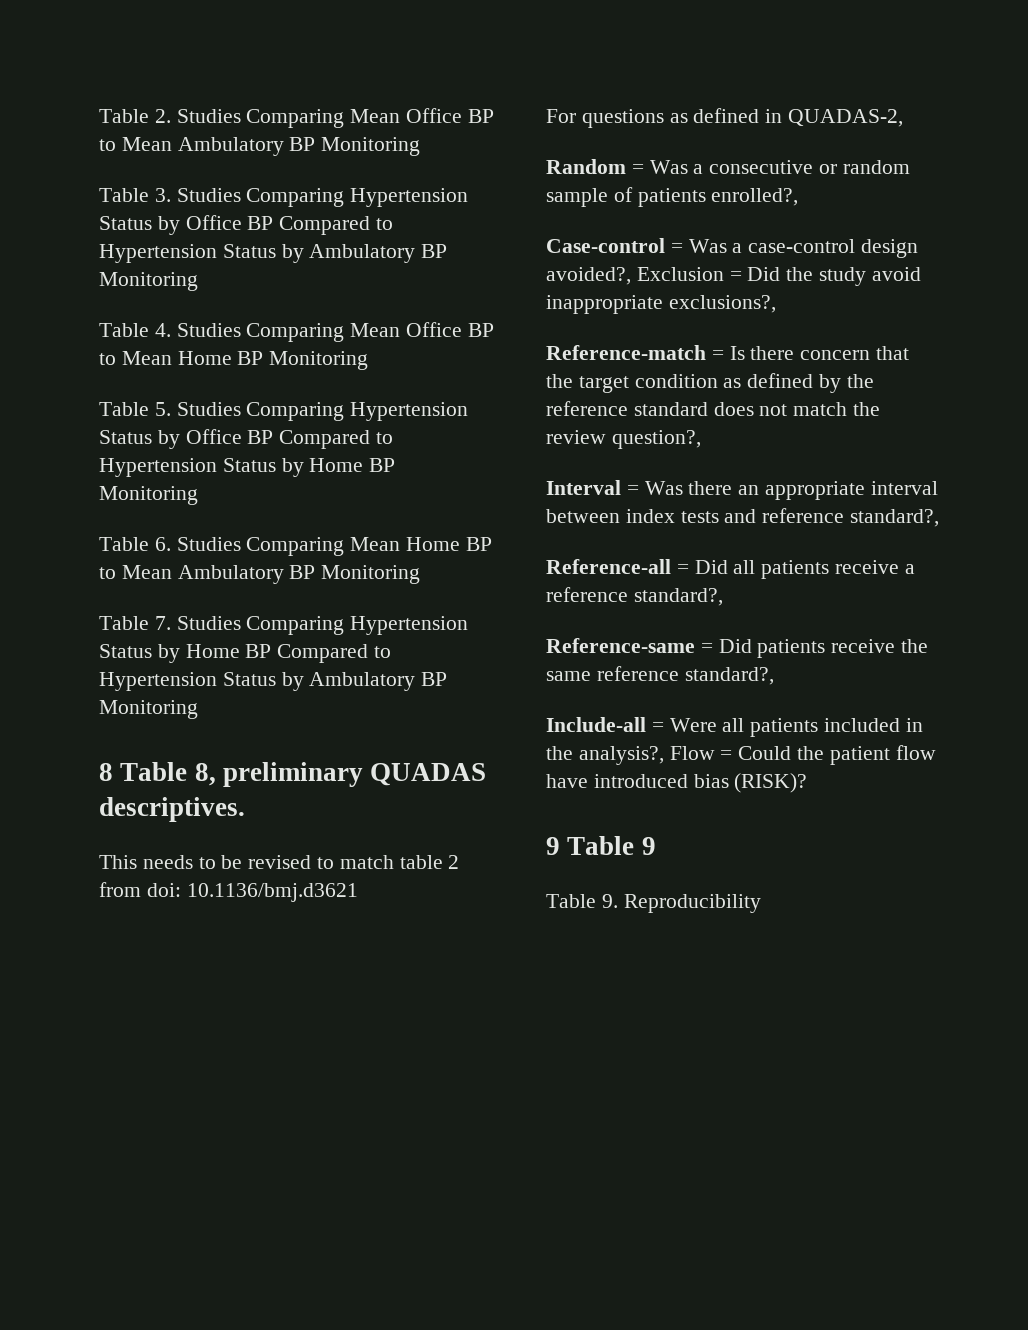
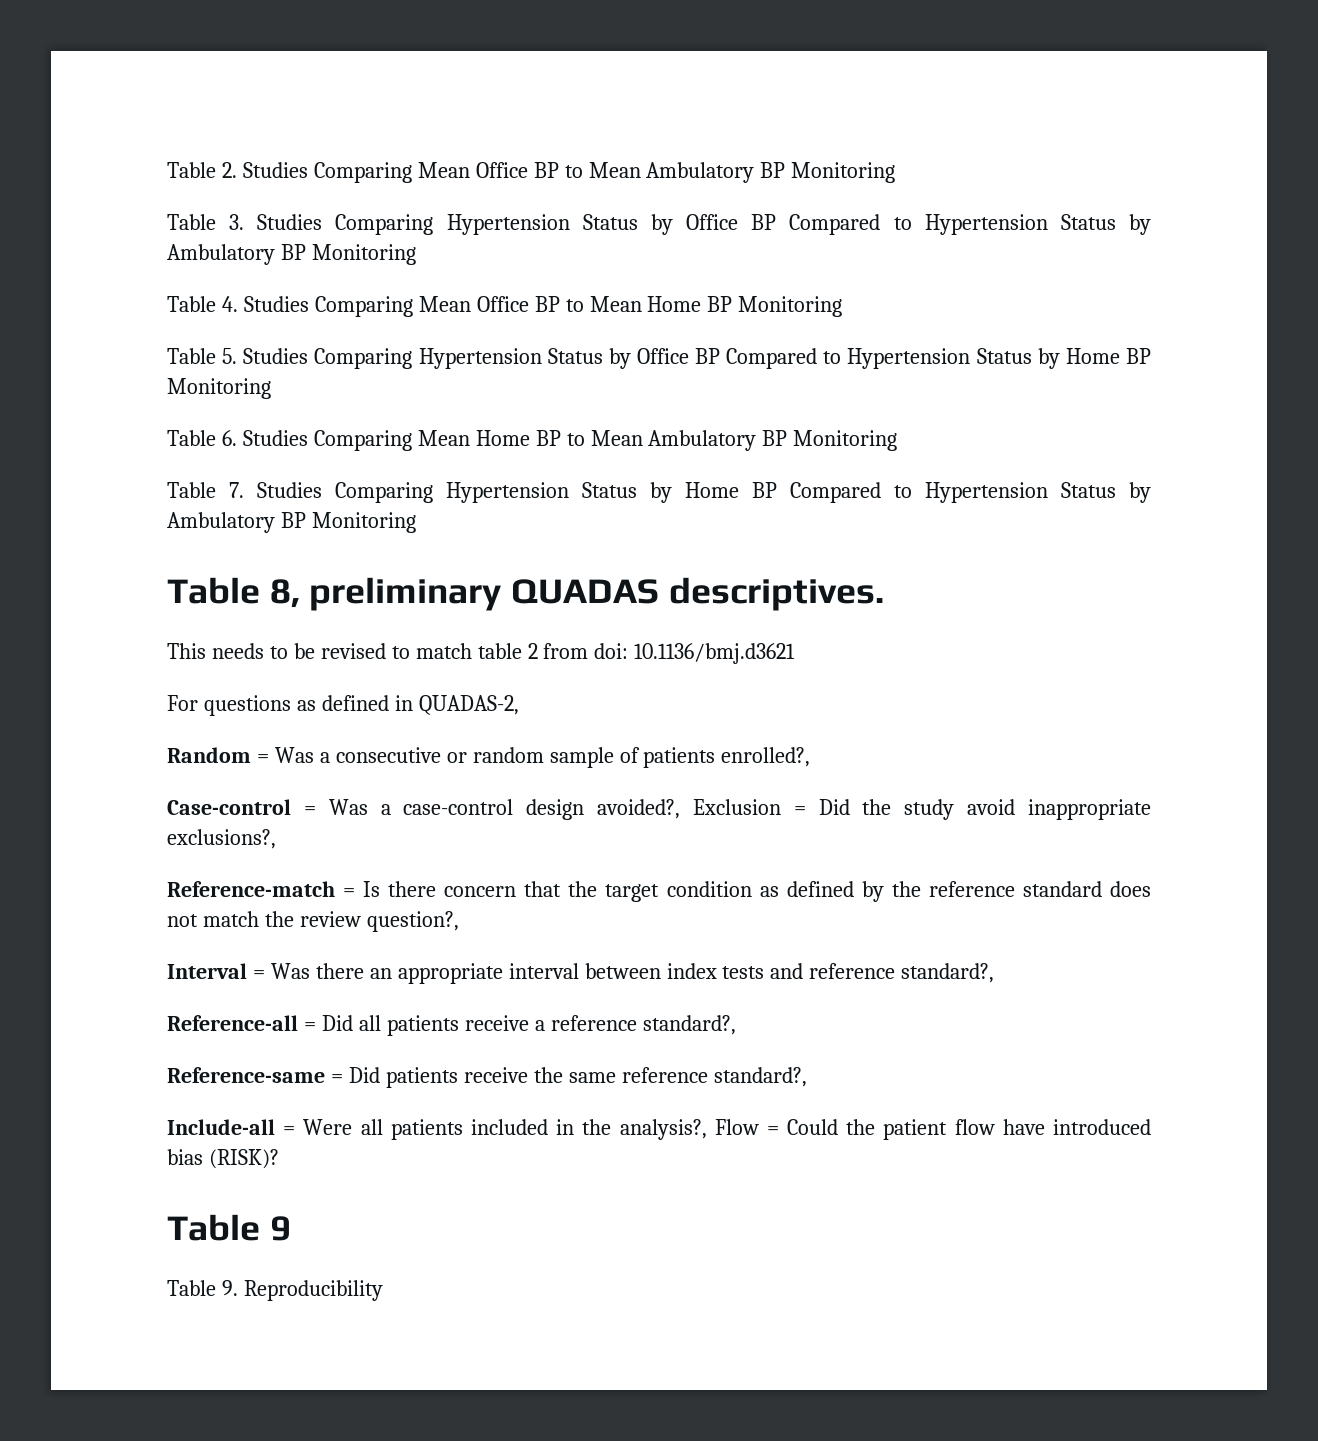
[99,763,113,781] 8 -> (416, 522) none
[546,837,560,855] 9 -> (279, 1159) none

